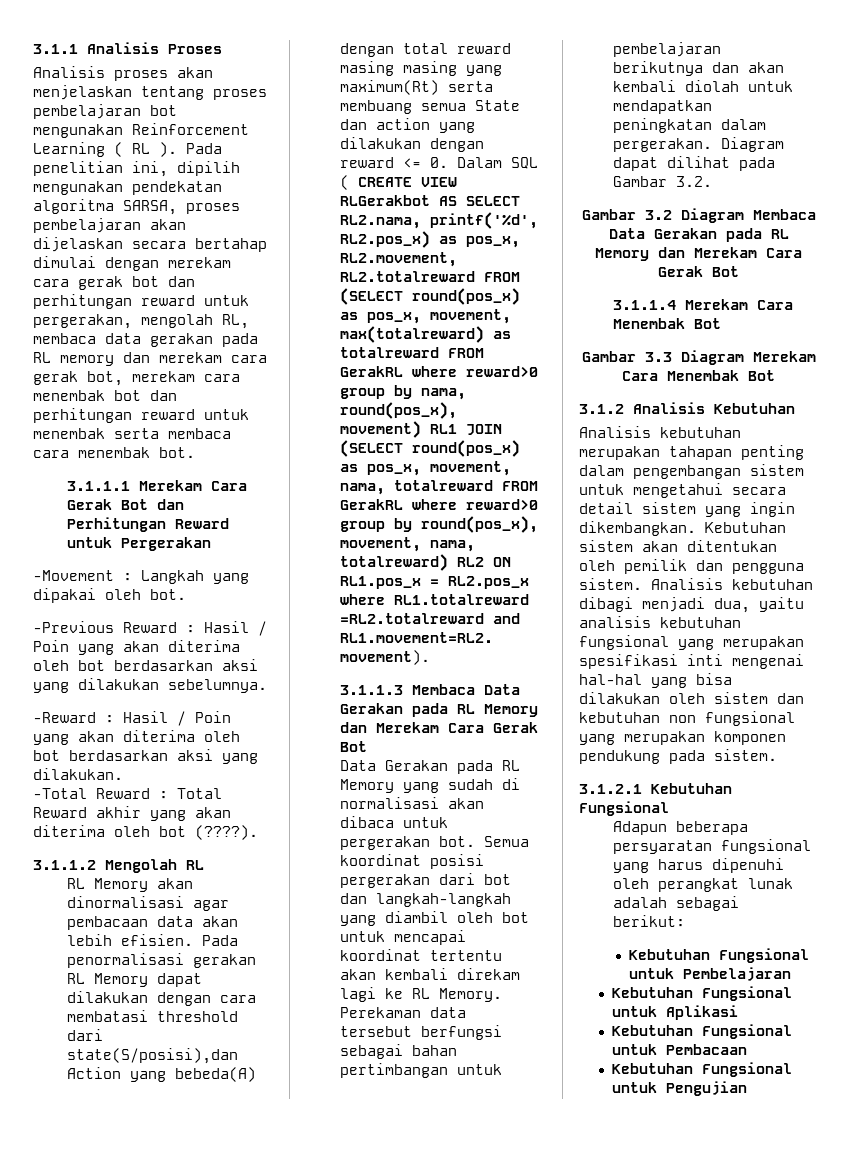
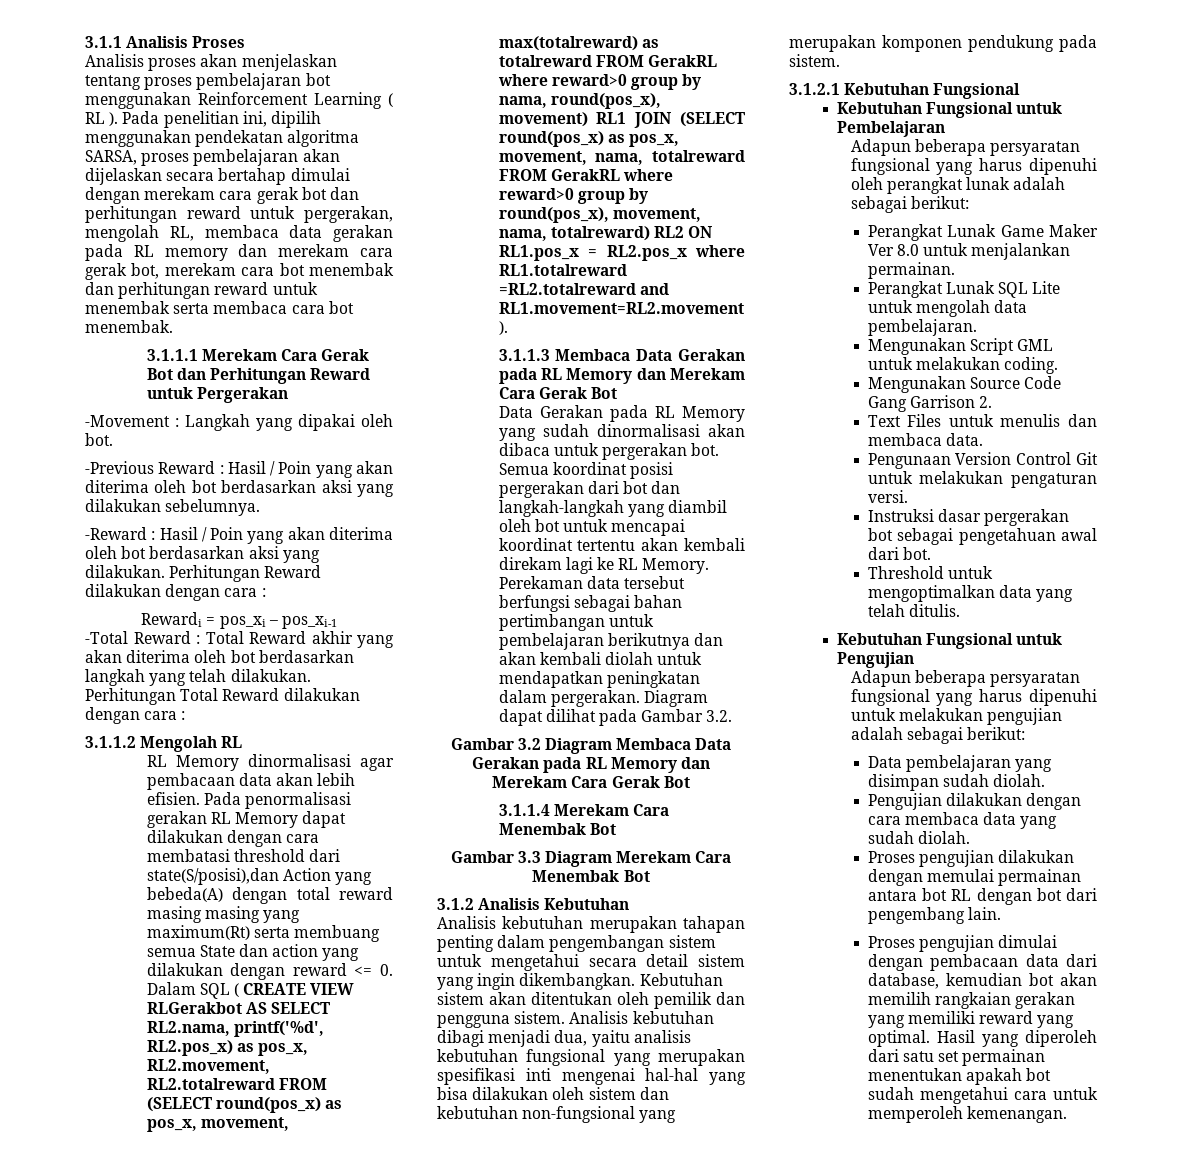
[33,124,123,138] mengunakan -> [85,92,191,109] menggunakan
[33,181,123,195] mengunakan -> [85,130,191,147] menggunakan
[33,390,141,401] menembak bot -> [279,263,394,276] bot menembak
[78,447,195,458] menembak bot. -> [328,301,354,314] [85,320,173,333] bot menembak.
(123, 774) none -> [169,565,322,582] [85,584,266,601] [141,612,337,629] Perhitungan Reward dilakukan dengan cara : // Rewardi = pos_xi – pos_xi-1
[195,825,258,840] (????). -> [258,650,354,663] [85,669,311,686] [85,688,360,705] [85,707,186,724] berdasarkan langkah yang telah dilakukan. Perhitungan Total Reward dilakukan dengan cara :
[156,878,193,889] akan -> (239, 763) none
[501,778,520,790] [339,797,439,809] di normalisasi -> [596,424,700,437] dinormalisasi
[669,711,795,726] non fungsional -> [522,1106,636,1123] non-fungsional
(669, 808) none -> [836,102,1063,118] [836,121,945,137] // Kebutuhan Fungsional untuk Pembelajaran
[629,948,810,963] [629,967,792,981] [612,986,793,1001] [612,1005,739,1020] [612,1024,793,1039] [612,1044,748,1055] [612,1062,793,1077] [612,1081,748,1096] Kebutuhan Fungsional untuk Pembelajaran // Kebutuhan Fungsional untuk Aplikasi // Kebutuhan Fungsional untuk Pembacaan // Kebutuhan Fungsional untuk Pengujian -> [867,224,1098,241] [867,243,1071,260] [867,262,955,279] [867,281,1061,298] [867,300,1028,317] [867,319,977,336] [867,338,1054,355] [867,357,1059,374] [867,376,1062,393] [867,395,993,412] [867,414,1097,427] [867,433,983,446] [867,452,1098,469] [867,471,1097,488] [867,490,908,503] [867,509,1070,526] [867,528,1097,545] [867,547,931,560] [867,566,993,579] [867,585,1074,602] [867,604,960,617] [836,633,1063,649] [836,652,914,668] [850,670,1081,687] [850,689,1097,706] [850,708,1063,725] [850,727,1026,744] [867,755,1053,772] [867,774,1046,791] [867,793,1082,810] [867,812,1058,829] [867,831,970,844] [867,850,1075,867] [867,869,1082,886] [867,888,1097,905] [867,907,1001,924] [867,935,1058,952] [867,954,1097,971] [867,973,1097,989] [867,992,1076,1009] [867,1011,1075,1028] [867,1030,1097,1047] [867,1049,1046,1066] [867,1068,1052,1085] [867,1087,1098,1104] [867,1106,1067,1123] Perangkat Lunak Game Maker Ver 8.0 untuk menjalankan permainan. // Perangkat Lunak SQL Lite untuk mengolah data pembelajaran. // Mengunakan Script GML untuk melakukan coding. // Mengunakan Source Code Gang Garrison 2. // Text Files untuk menulis dan membaca data. // Pengunaan Version Control Git untuk melakukan pengaturan versi. // Instruksi dasar pergerakan bot sebagai pengetahuan awal dari bot. // Threshold untuk mengoptimalkan data yang telah ditulis. // Kebutuhan Fungsional untuk Pengujian // Adapun beberapa persyaratan fungsional yang harus dipenuhi untuk melakukan pengujian adalah sebagai berikut: // Data pembelajaran yang disimpan sudah diolah. // Pengujian dilakukan dengan cara membaca data yang sudah diolah. // Proses pengujian dilakukan dengan memulai permainan antara bot RL dengan bot dari pengembang lain. // Proses pengujian dimulai dengan pembacaan data dari database, kemudian bot akan memilih rangkaian gerakan yang memiliki reward yang optimal. Hasil yang diperoleh dari satu set permainan menentukan apakah bot sudah mengetahui cara untuk memperoleh kemenangan.

